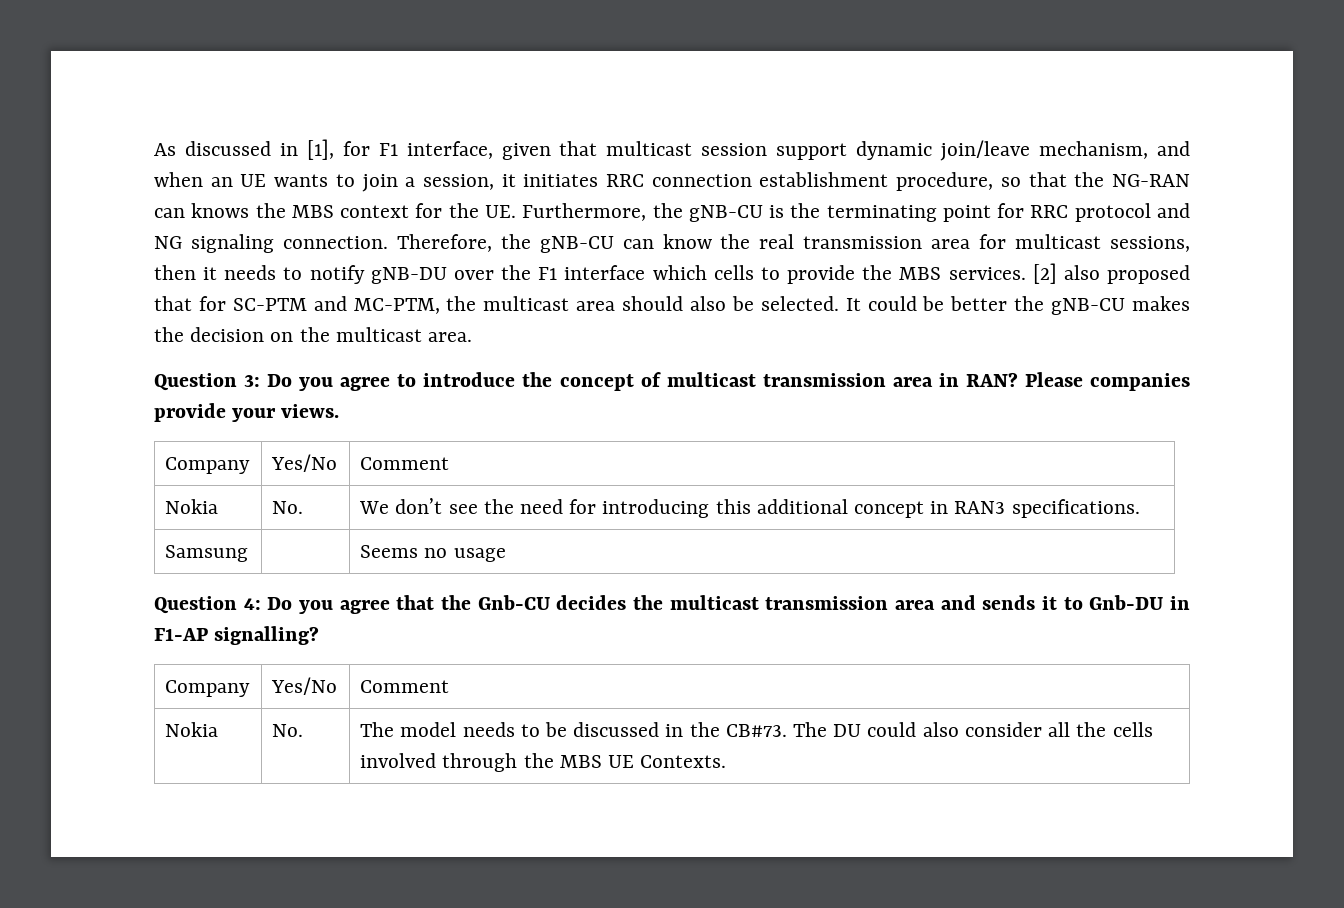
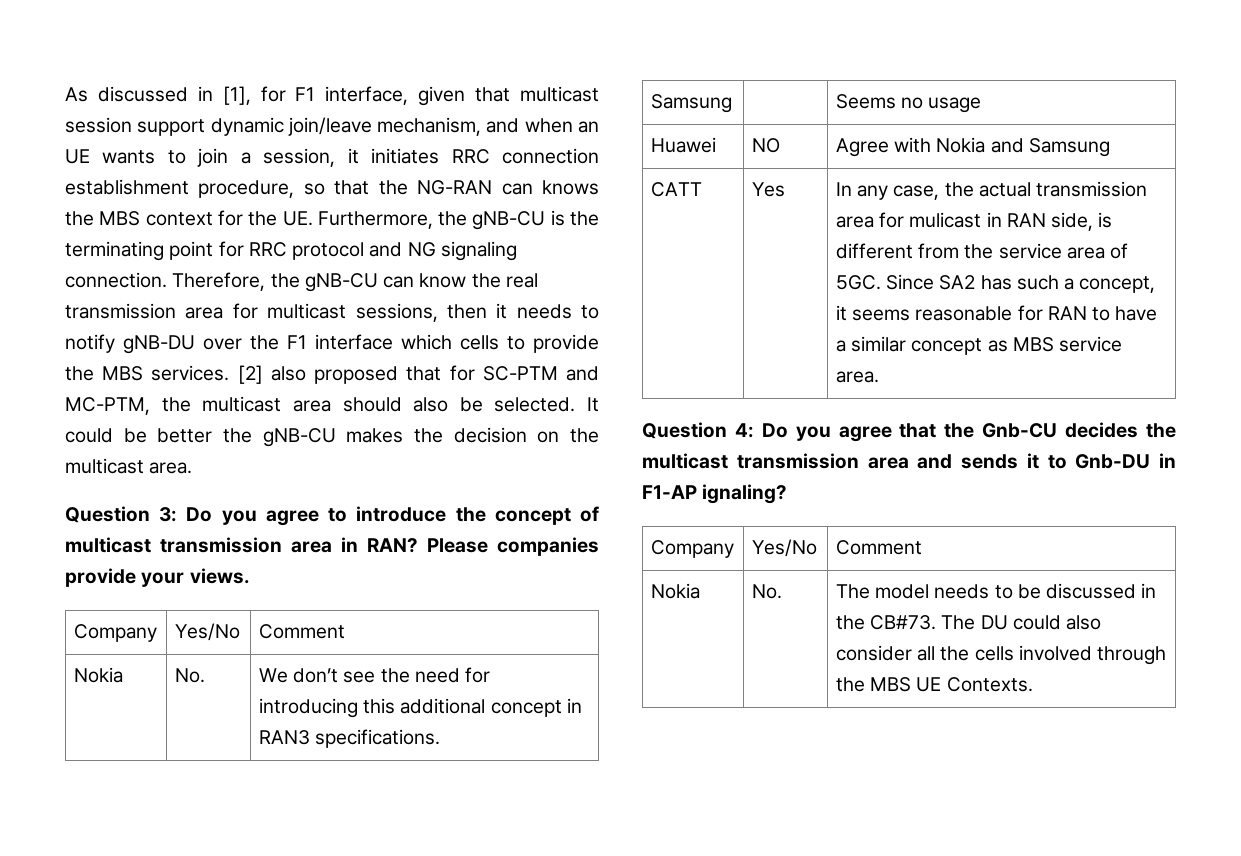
(506, 555) none -> [650,137,716,153] [751,138,780,153] [835,137,1110,157] [650,182,702,197] [751,182,785,197] [835,181,1148,200] [835,212,1113,231] [835,243,1129,259] [835,274,1156,293] [835,305,1158,321] [835,336,1123,355] [835,371,879,383] // Huawei | NO | Agree with Nokia and Samsung // CATT | Yes | In any case, the actual transmission area for mulicast in RAN side, is different from the service area of 5GC. Since SA2 has such a concept, it seems reasonable for RAN to have a similar concept as MBS service area.
[214,626,320,645] signalling? -> [702,484,788,504] ignaling?

